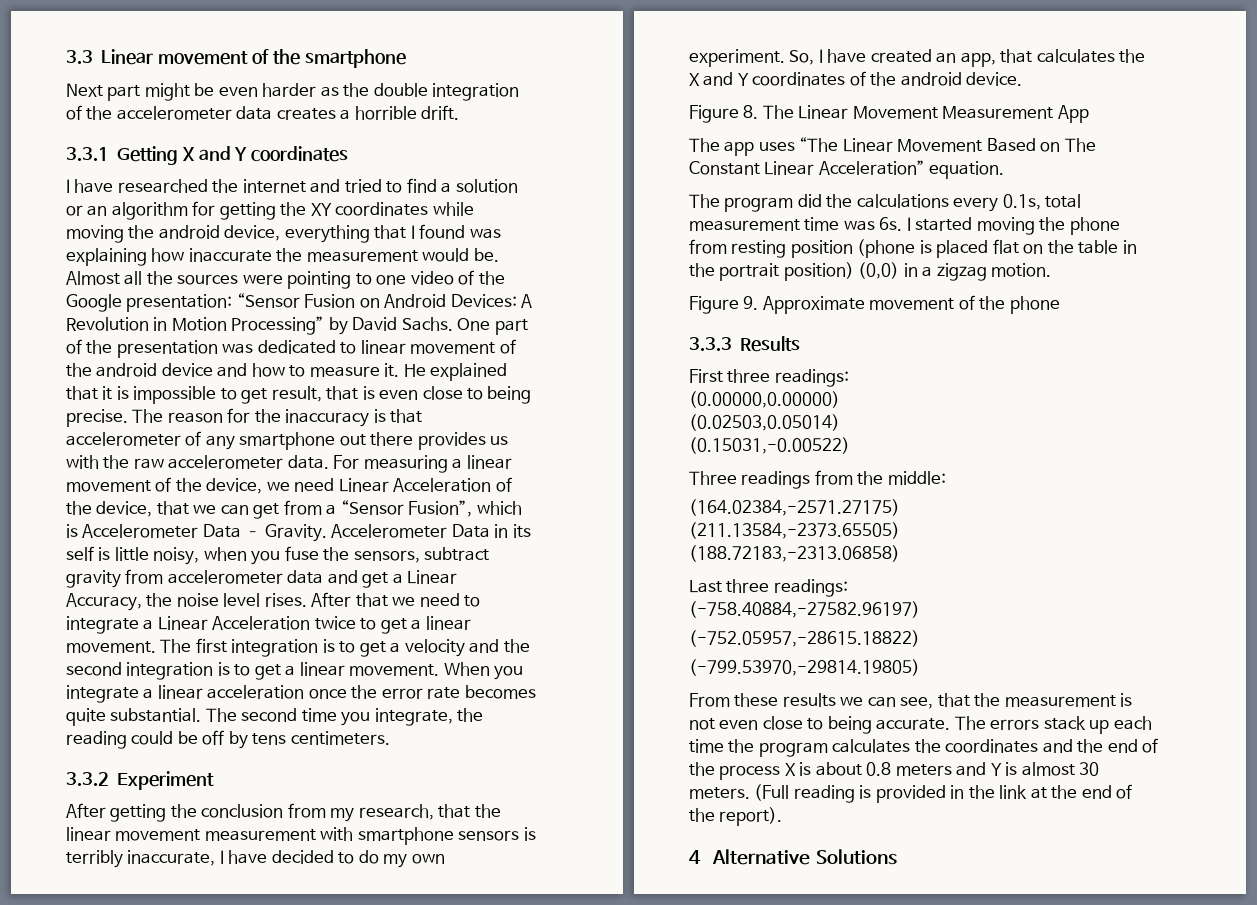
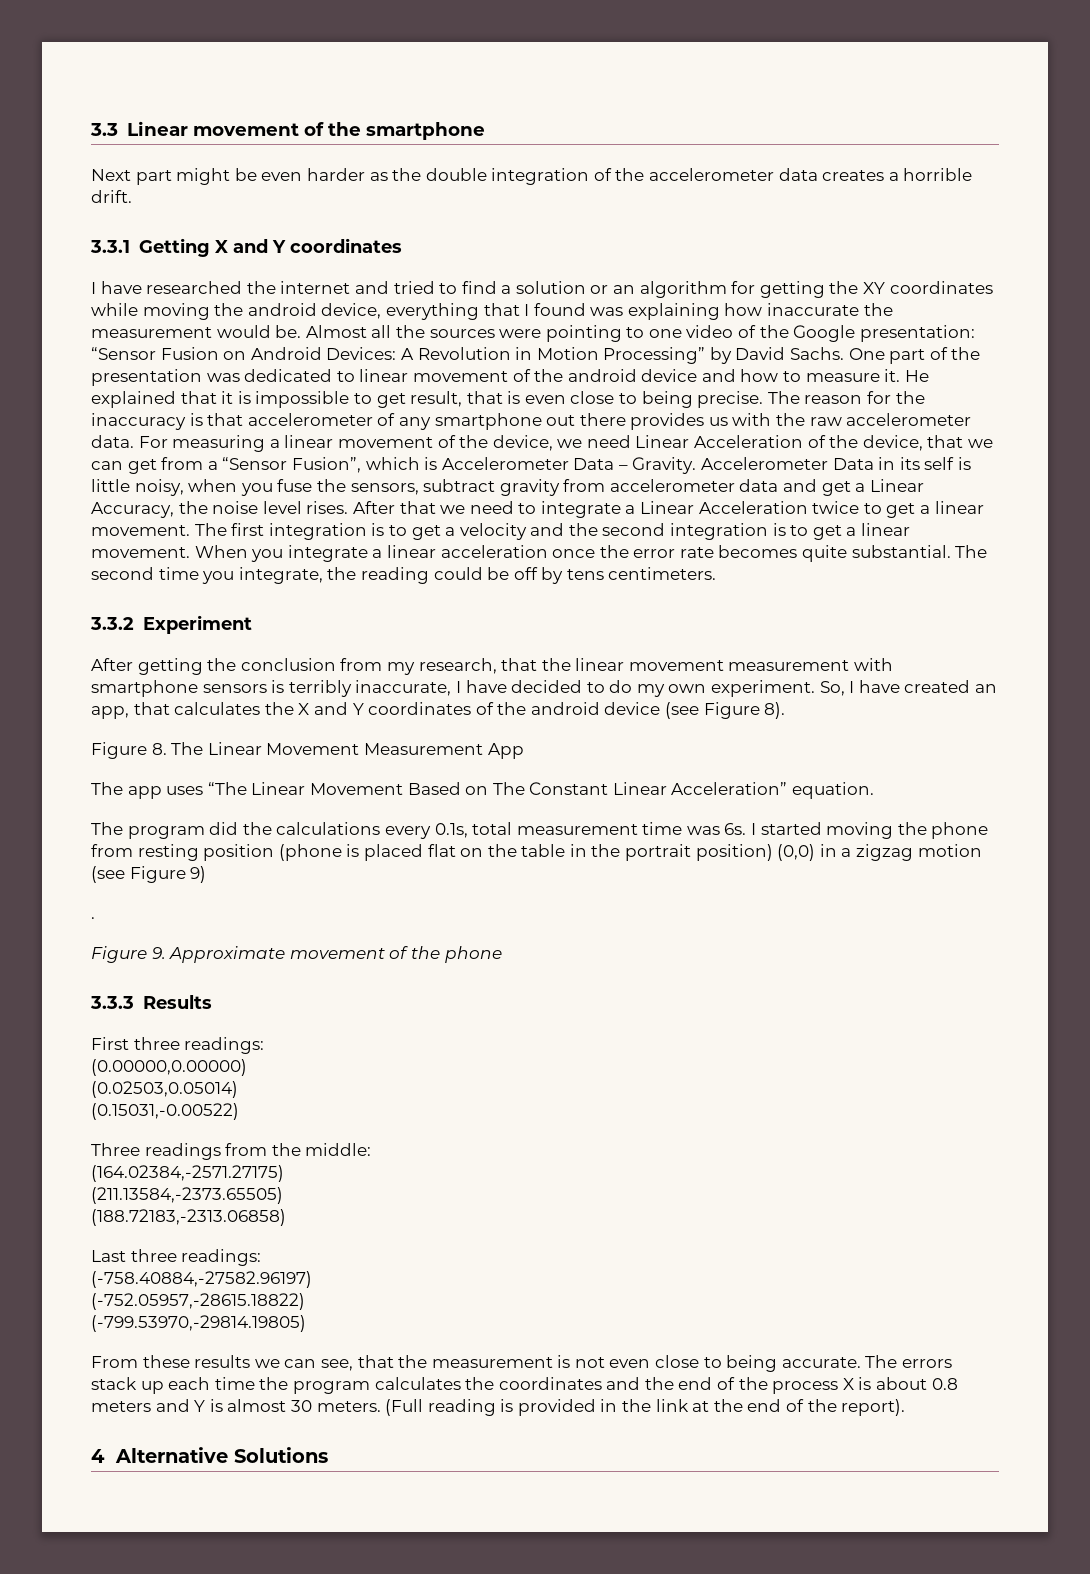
[966,72,1023,86] device. -> [604,702,786,719] device (see Figure 8).
[991,263,1052,277] motion. -> [917,844,982,857] [91,866,207,883] [91,917,95,919] motion (see Figure 9) // .

